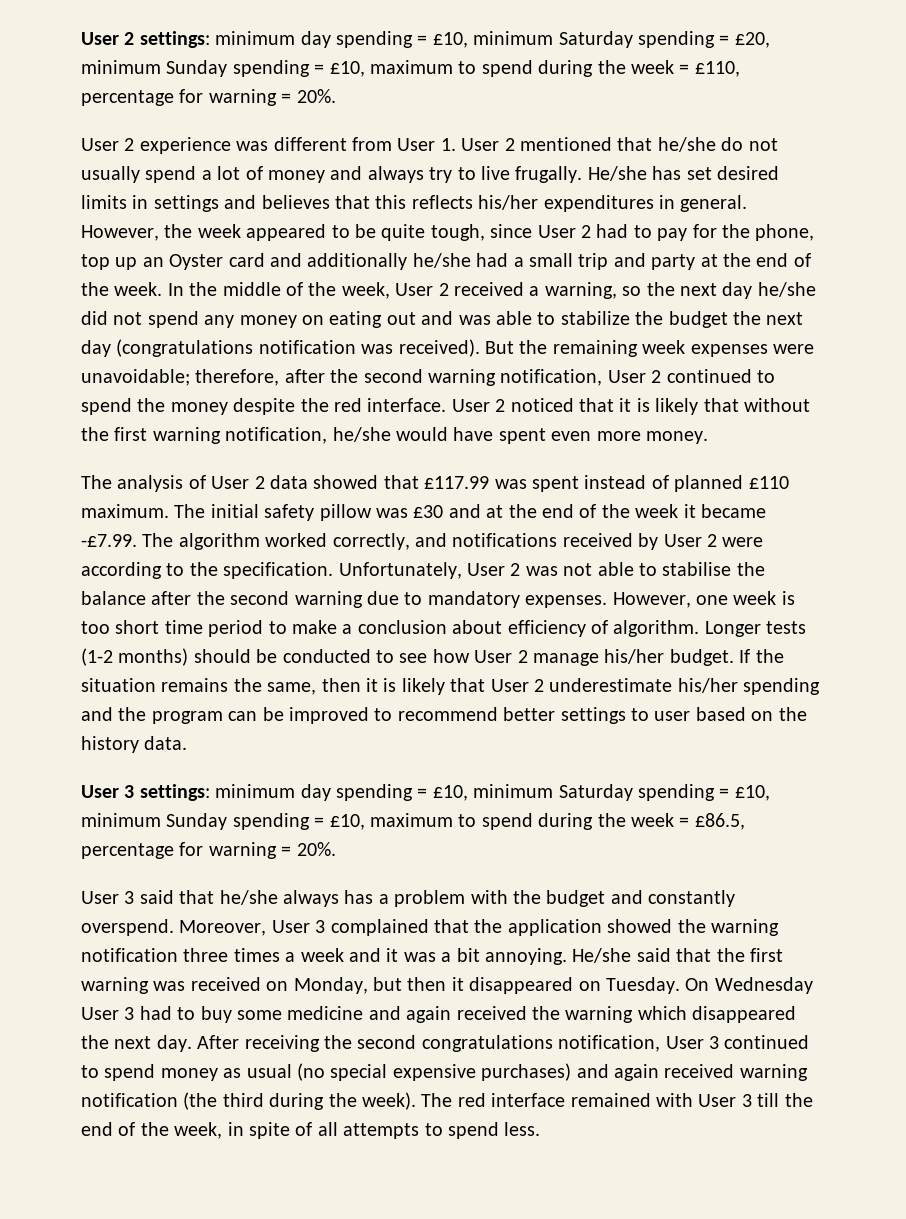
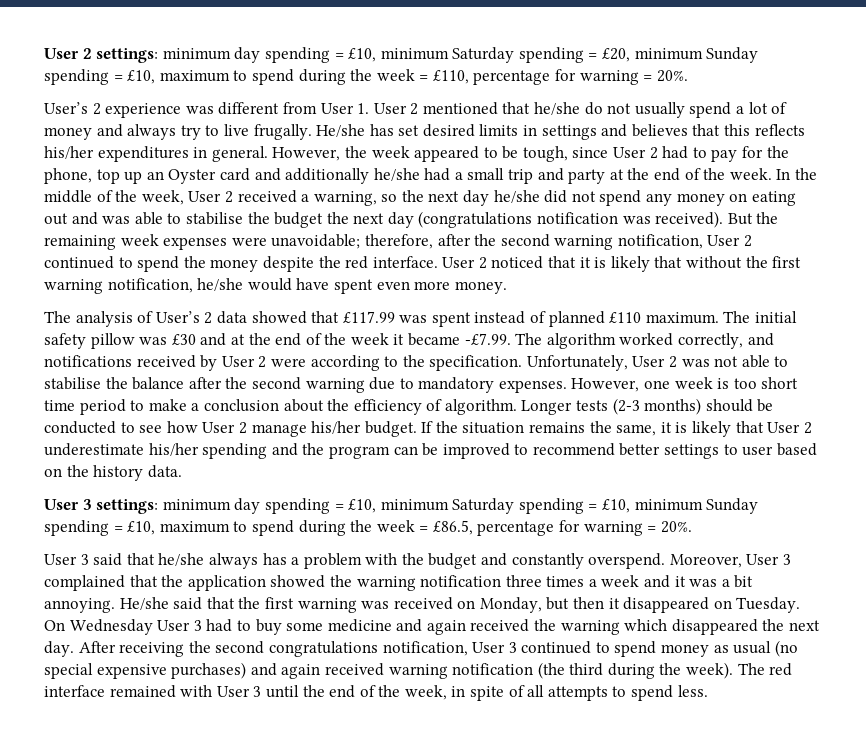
[81,138,119,151] User -> [44,102,88,114] User’s
[381,224,426,241] quite -> (519, 152) none
[560,311,630,325] stabilize -> [185,212,243,225] stabilise
[211,476,250,489] User -> [155,311,200,323] User’s
(503, 627) none -> [327,399,350,411] the
[81,648,113,666] (1-2 -> [612,398,640,415] (2-3
[321,678,361,692] then -> (657, 430) none
[757,1093,780,1107] till -> [265,685,299,698] until

